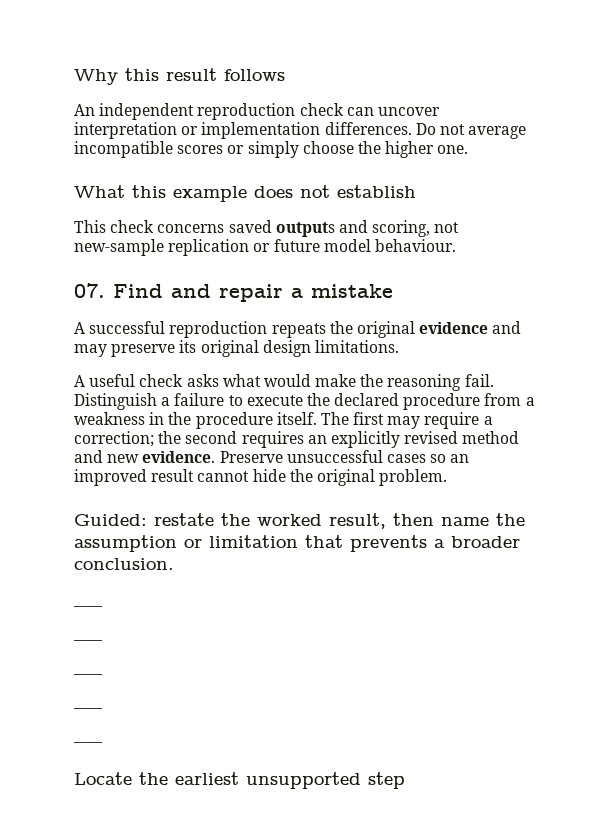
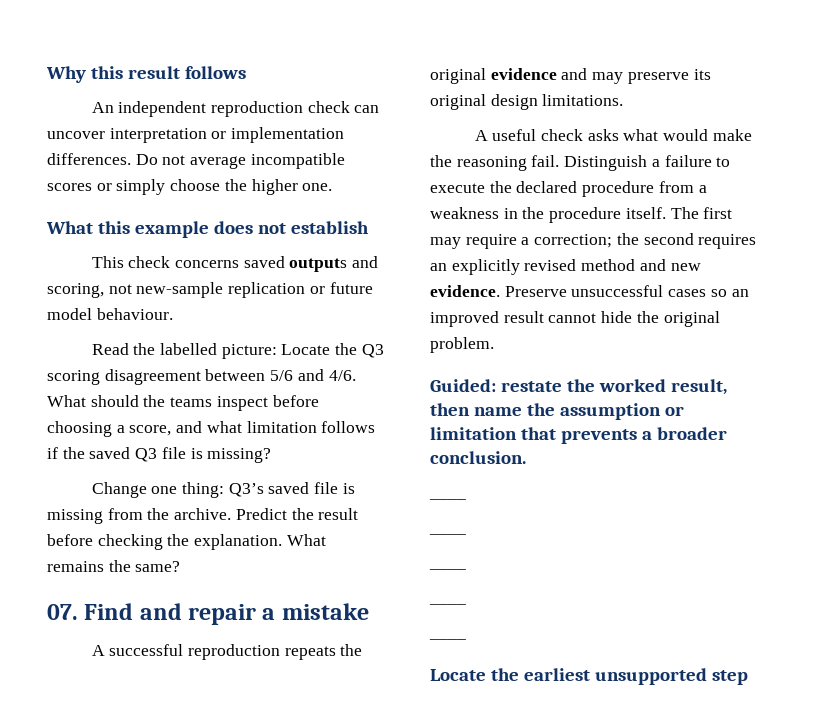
(456, 245) none -> [91,343,384,359] [47,369,356,385] [47,395,319,411] [47,421,376,437] [47,447,272,463] [91,482,355,498] [47,508,359,524] [47,534,326,550] [47,560,181,572] // Read the labelled picture: Locate the Q3 scoring disagreement between 5/6 and 4/6. What should the teams inspect before choosing a score, and what limitation follows if the saved Q3 file is missing? // Change one thing: Q3’s saved file is missing from the archive. Predict the result before checking the explanation. What remains the same?

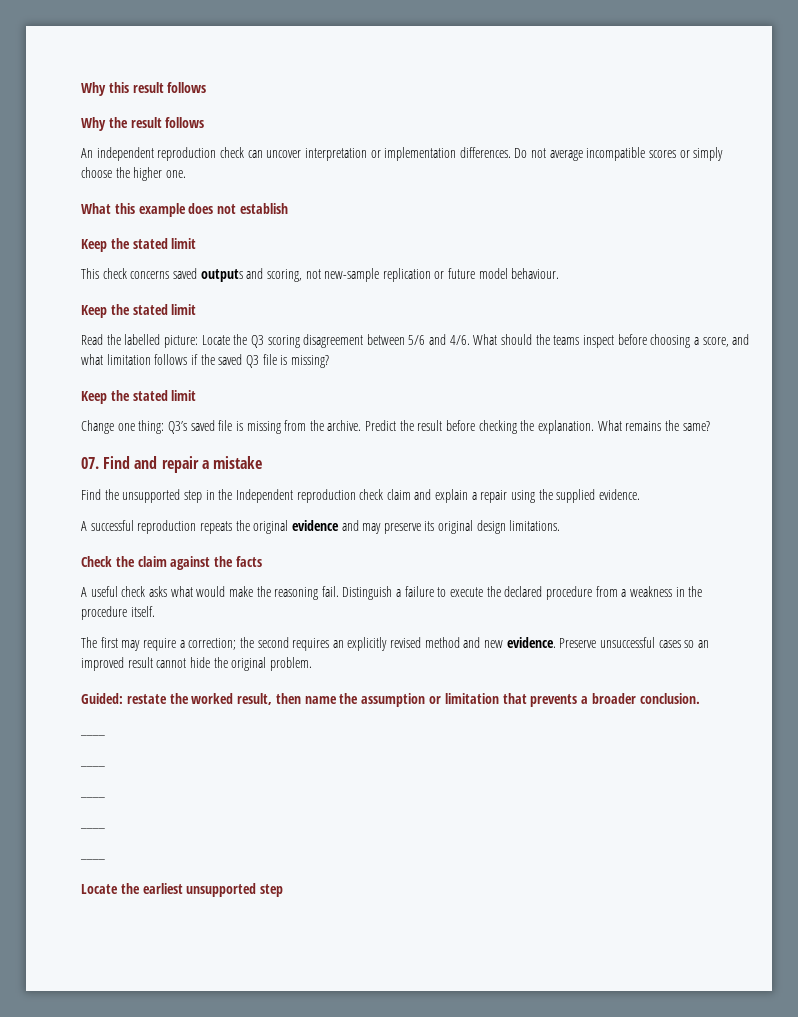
(246, 72) none -> [81,117,205,131] // Why the result follows
(369, 227) none -> [81,238,197,252] // Keep the stated limit
(173, 314) none -> [81,304,197,318] // Keep the stated limit
(272, 455) none -> [81,390,197,404] // Keep the stated limit
(369, 611) none -> [81,489,640,503] // Find the unsupported step in the Independent reproduction check claim and explain a repair using the supplied evidence.
(624, 100) none -> [81,556,262,570] // Check the claim against the facts
(666, 213) none -> (155, 611) //

